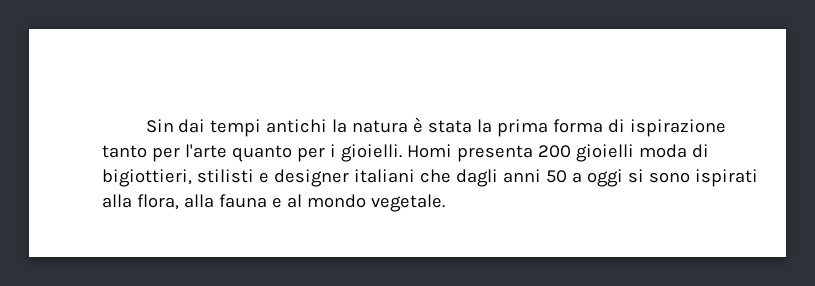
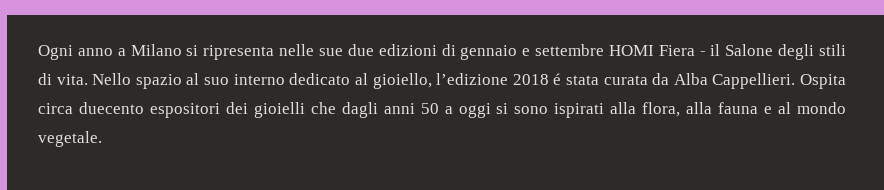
[145,117,727,137] [102,144,709,162] [102,169,415,187] Sin dai tempi antichi la natura è stata la prima forma di ispirazione tanto per l'arte quanto per i gioielli. Homi presenta 200 gioielli moda di bigiottieri, stilisti e designer italiani -> [38,44,847,60] [38,73,846,89] [38,102,305,118] Ogni anno a Milano si ripresenta nelle sue due edizioni di gennaio e settembre HOMI Fiera - il Salone degli stili di vita. Nello spazio al suo interno dedicato al gioiello, l’edizione 2018 é stata curata da Alba Cappellieri. Ospita circa duecento espositori dei gioielli

